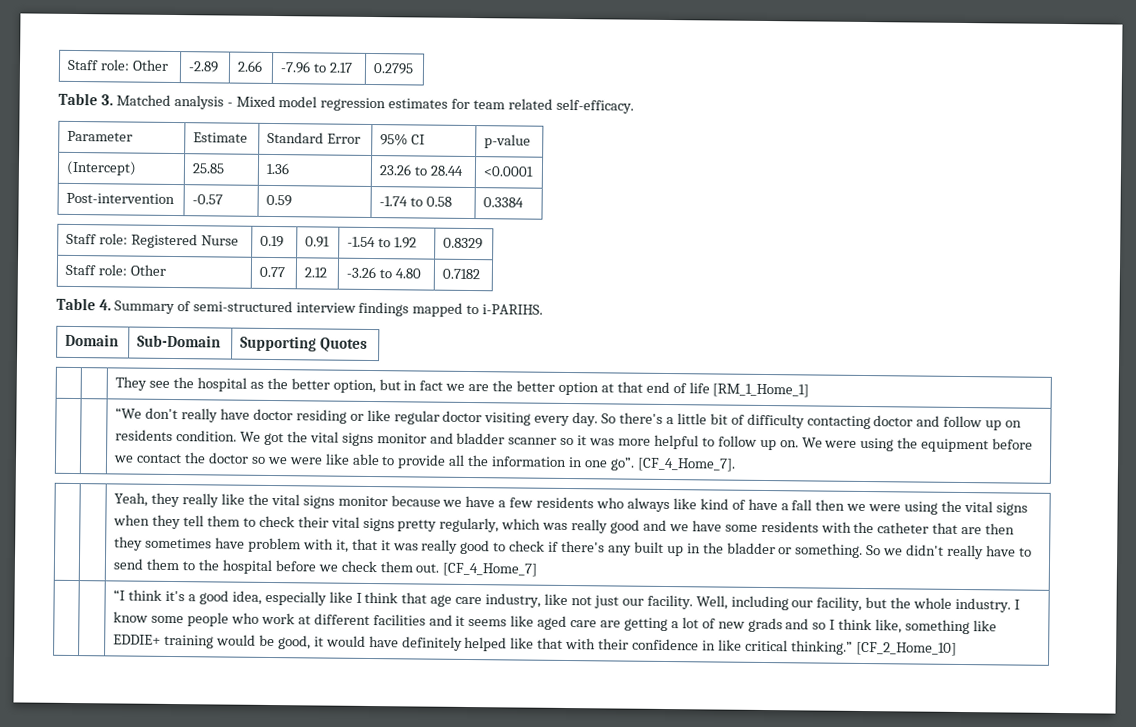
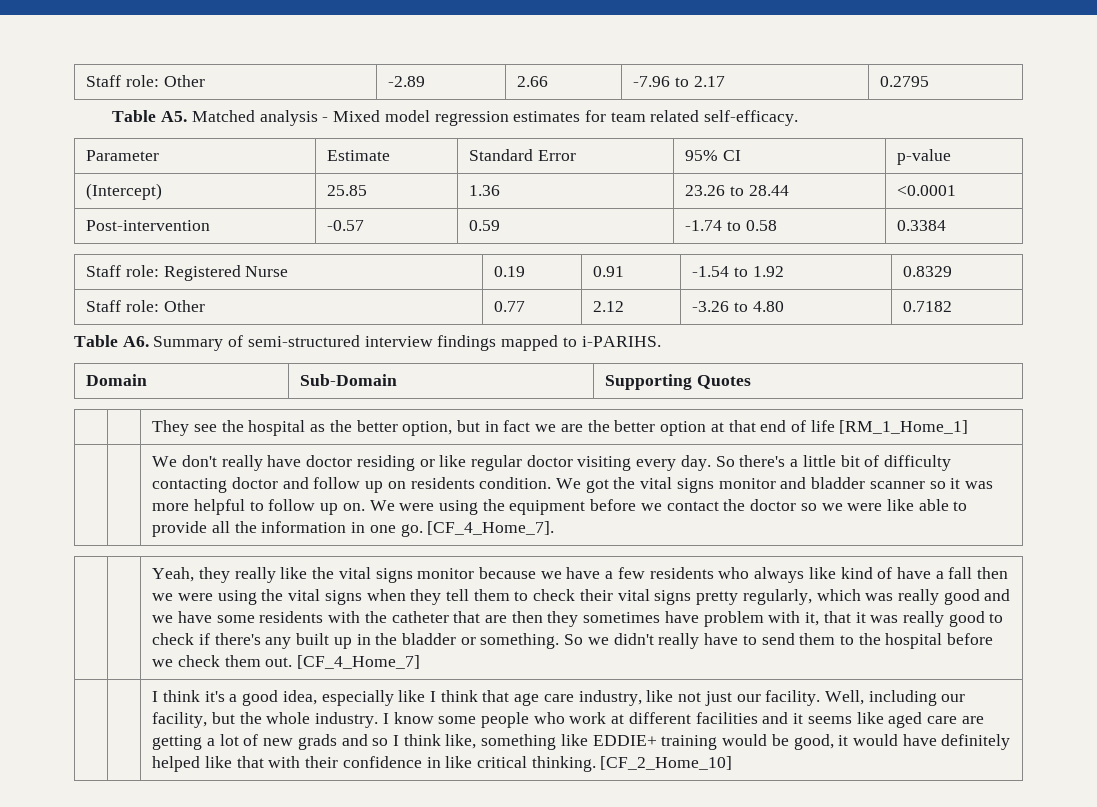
[100,94,113,106] 3. -> [161,111,188,122] A5.
[98,299,111,311] 4. -> [122,336,149,347] A6.
[115,407,143,419] “We -> [152,456,178,467] We
[609,457,635,471] go”. -> [400,524,423,537] go.
[113,589,126,601] “I -> [152,691,159,702] I
[790,640,853,655] thinking.” -> [531,756,596,772] thinking.

